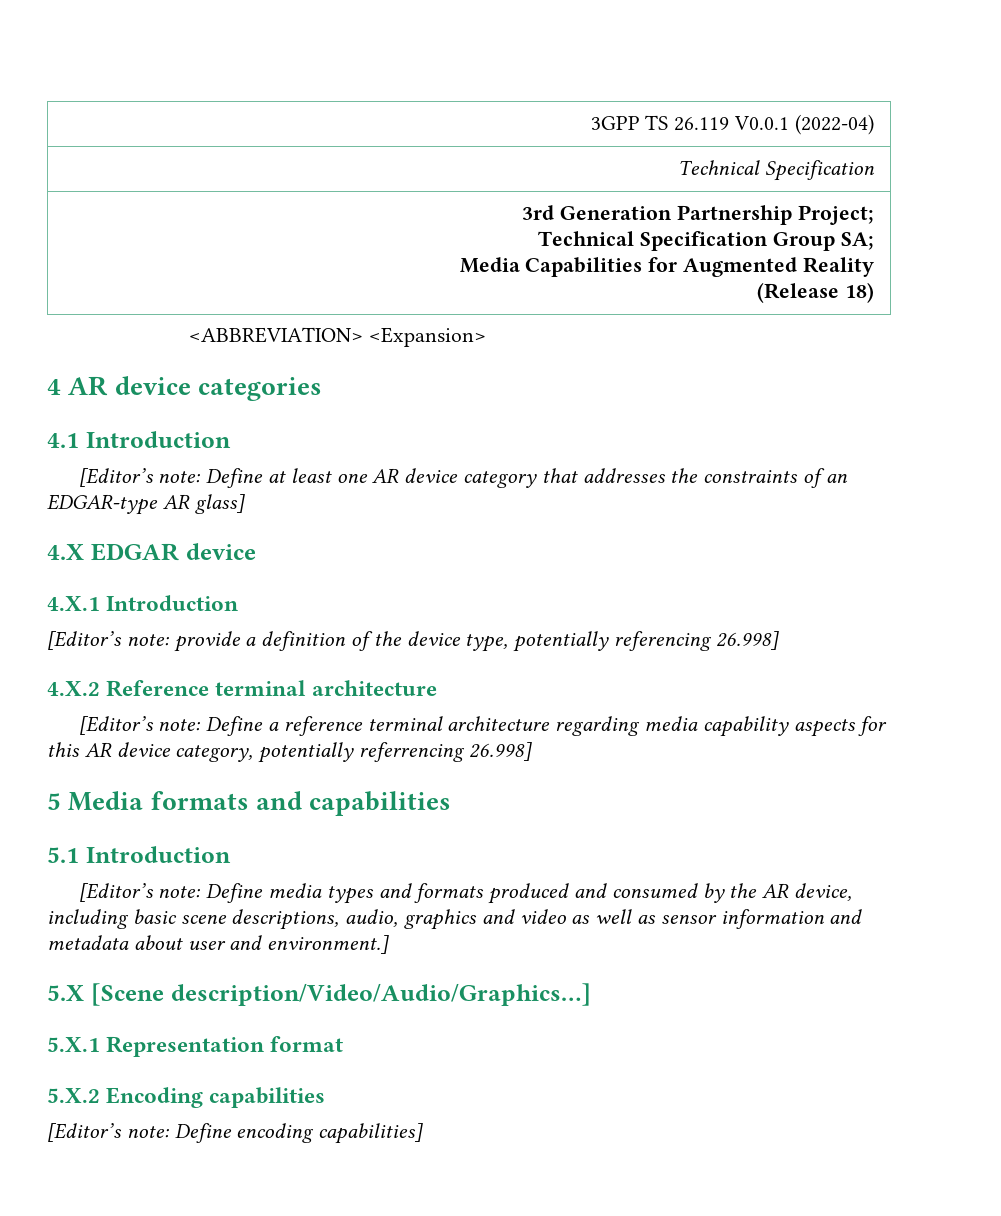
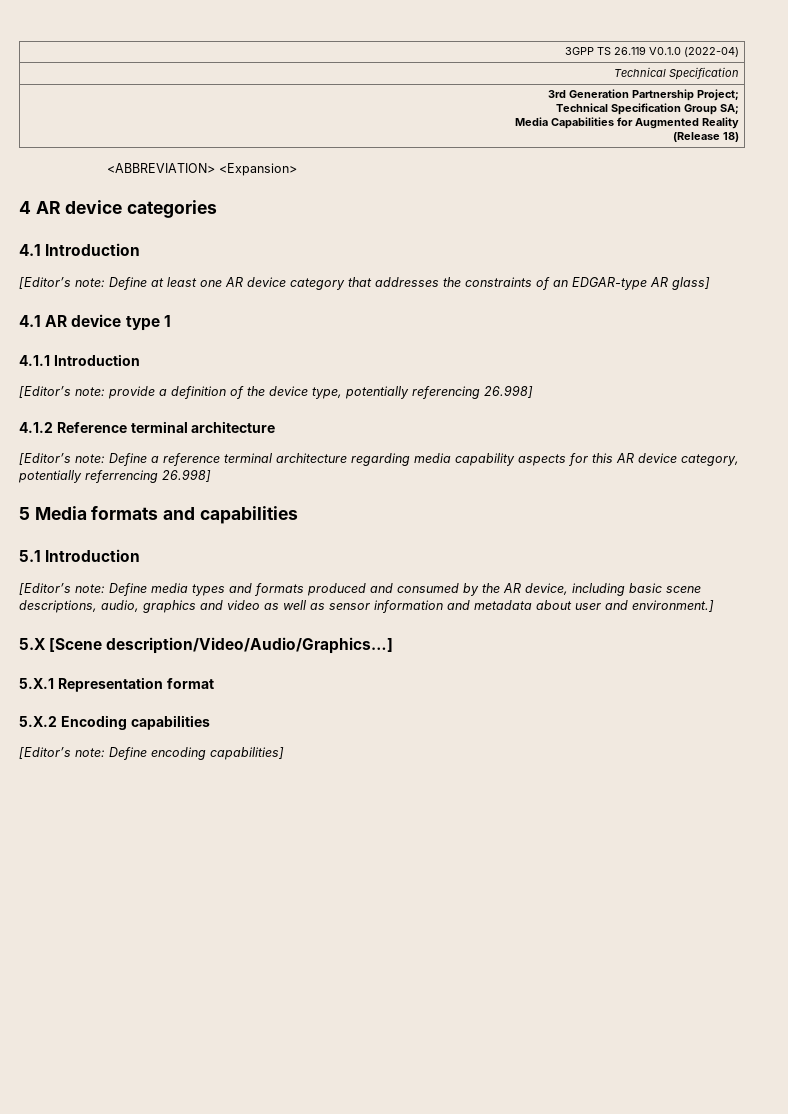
[734,116,790,130] V0.0.1 -> [649,47,682,55] V0.1.0
[47,543,256,561] [47,596,100,611] 4.X EDGAR device // 4.X.1 -> [19,314,171,331] [19,355,50,366] 4.1 AR device type 1 // 4.1.1
[47,681,100,696] 4.X.2 -> [19,422,53,433] 4.1.2

